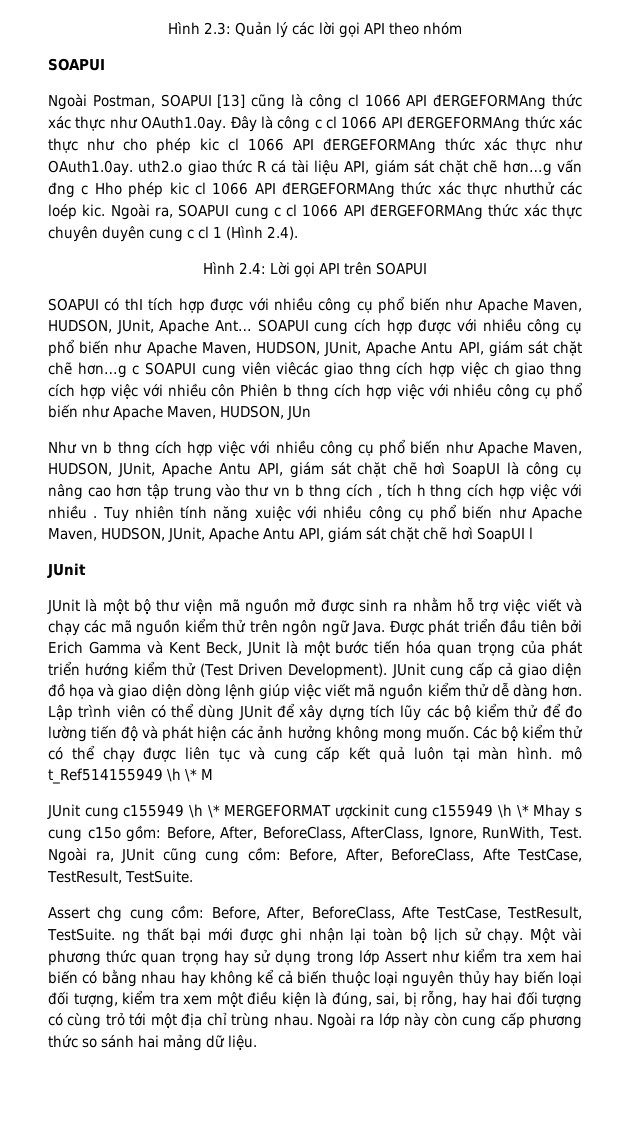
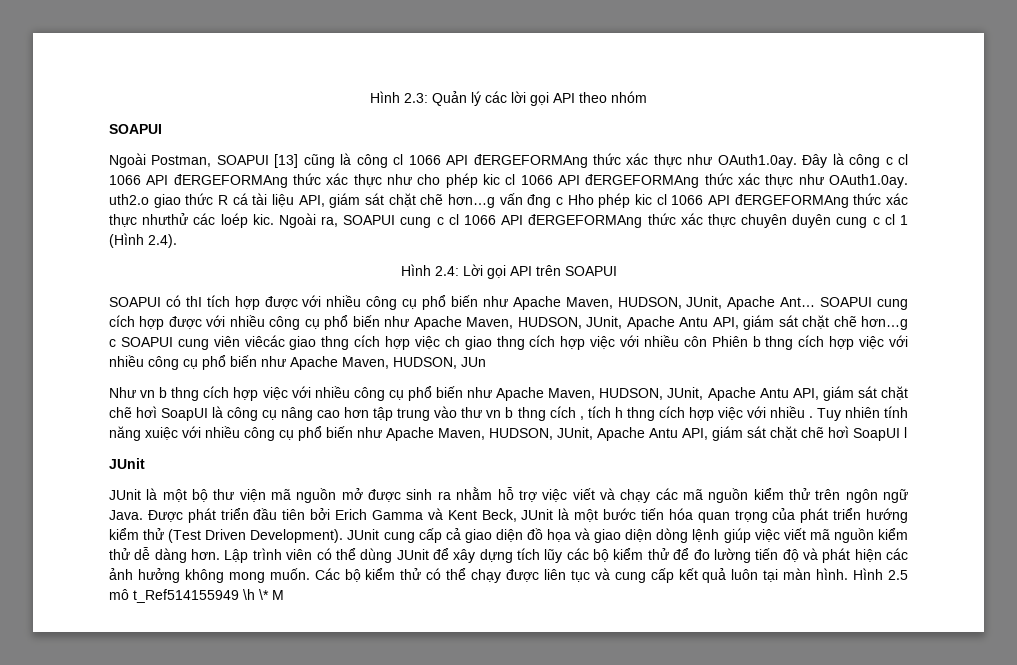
(553, 753) none -> [853,568,908,580] Hình 2.5
[47,804,582,820] [48,825,583,842] [48,847,583,864] [47,870,194,884] [48,905,583,922] [47,927,583,944] [48,948,583,966] [48,969,582,987] [48,990,582,1008] [48,1012,582,1029] [48,1034,258,1051] // JUnit cung c155949 \h \* MERGEFORMAT ượckinit cung c155949 \h \* Mhay s cung c15o gồm: Before, After, BeforeClass, AfterClass, Ignore, RunWith, Test. Ngoài ra, JUnit cũng cung cồm: Before, After, BeforeClass, Afte TestCase, TestResult, TestSuite. // Assert chg cung cồm: Before, After, BeforeClass, Afte TestCase, TestResult, TestSuite. ng thất bại mới được ghi nhận lại toàn bộ lịch sử chạy. Một vài phương thức quan trọng hay sử dụng trong lớp Assert như kiểm tra xem hai biến có bằng nhau hay không kể cả biến thuộc loại nguyên thủy hay biến loại đối tượng, kiểm tra xem một điều kiện là đúng, sai, bị rỗng, hay hai đối tượng có cùng trỏ tới một địa chỉ trùng nhau. Ngoài ra lớp này còn cung cấp phương thức so sánh hai mảng dữ liệu. -> (284, 595) none

